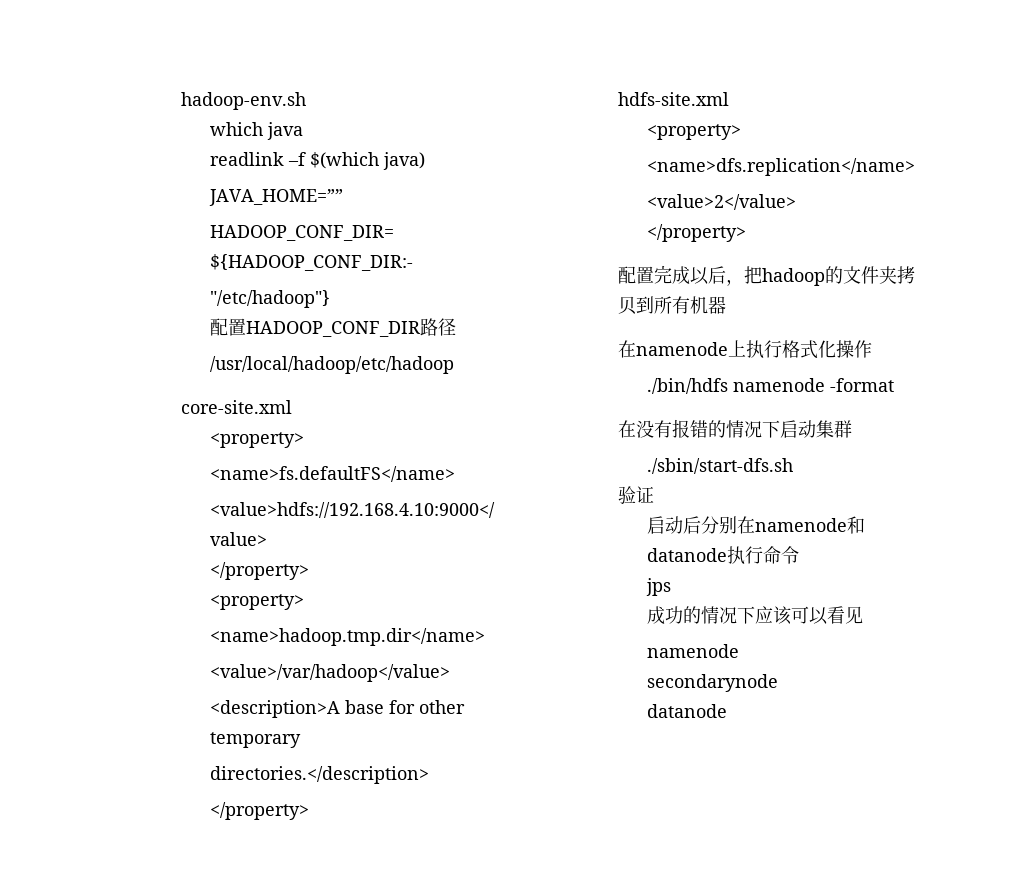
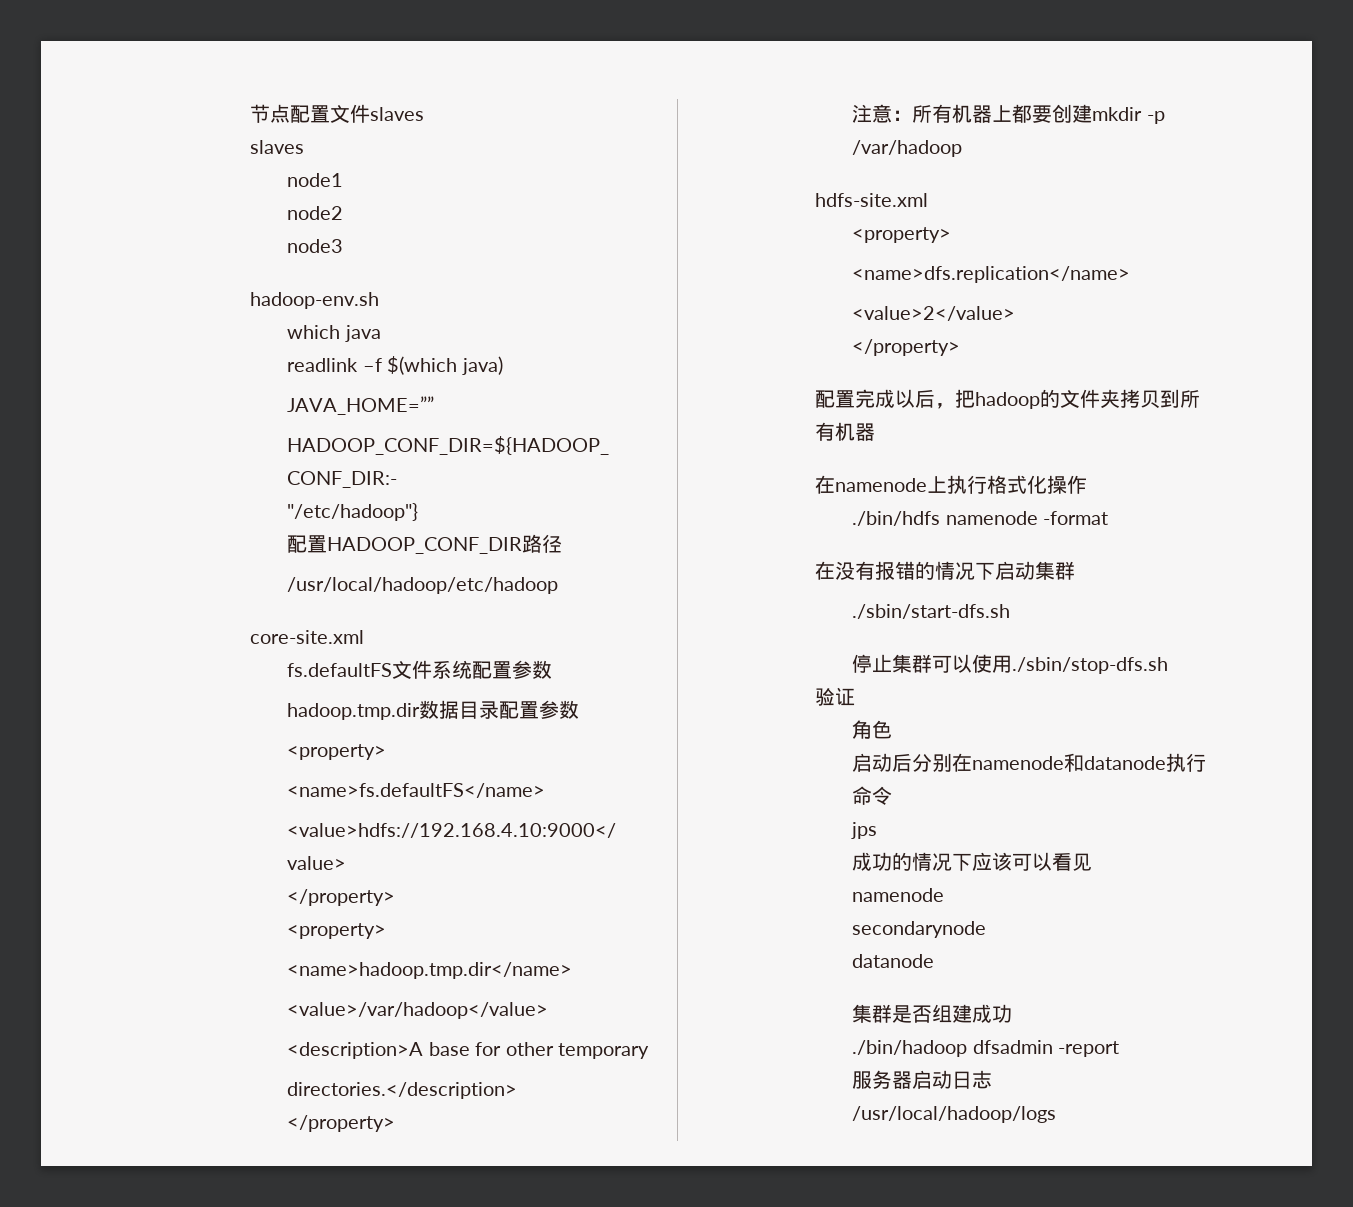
(181, 101) none -> [250,104,425,123] [250,140,305,154] [287,173,344,187] [287,206,344,220] [287,239,344,253] 节点配置文件slaves // slaves // node1 // node2 // node3 //
(293, 407) none -> [287,660,553,679] [287,700,580,720] // fs.defaultFS文件系统配置参数 // hadoop.tmp.dir数据目录配置参数
(309, 811) none -> [852,104,1165,124] [852,140,963,157] // 注意：所有机器上都要创建mkdir -p /var/hadoop
(793, 466) none -> [852,654,1169,674] // 停止集群可以使用./sbin/stop-dfs.sh
(655, 494) none -> [852,720,893,739] // 角色
(727, 711) none -> [852,1004,1013,1023] [852,1040,1120,1057] [852,1070,993,1089] [852,1106,1057,1123] // 集群是否组建成功 // ./bin/hadoop dfsadmin -report // 服务器启动日志 // /usr/local/hadoop/logs

